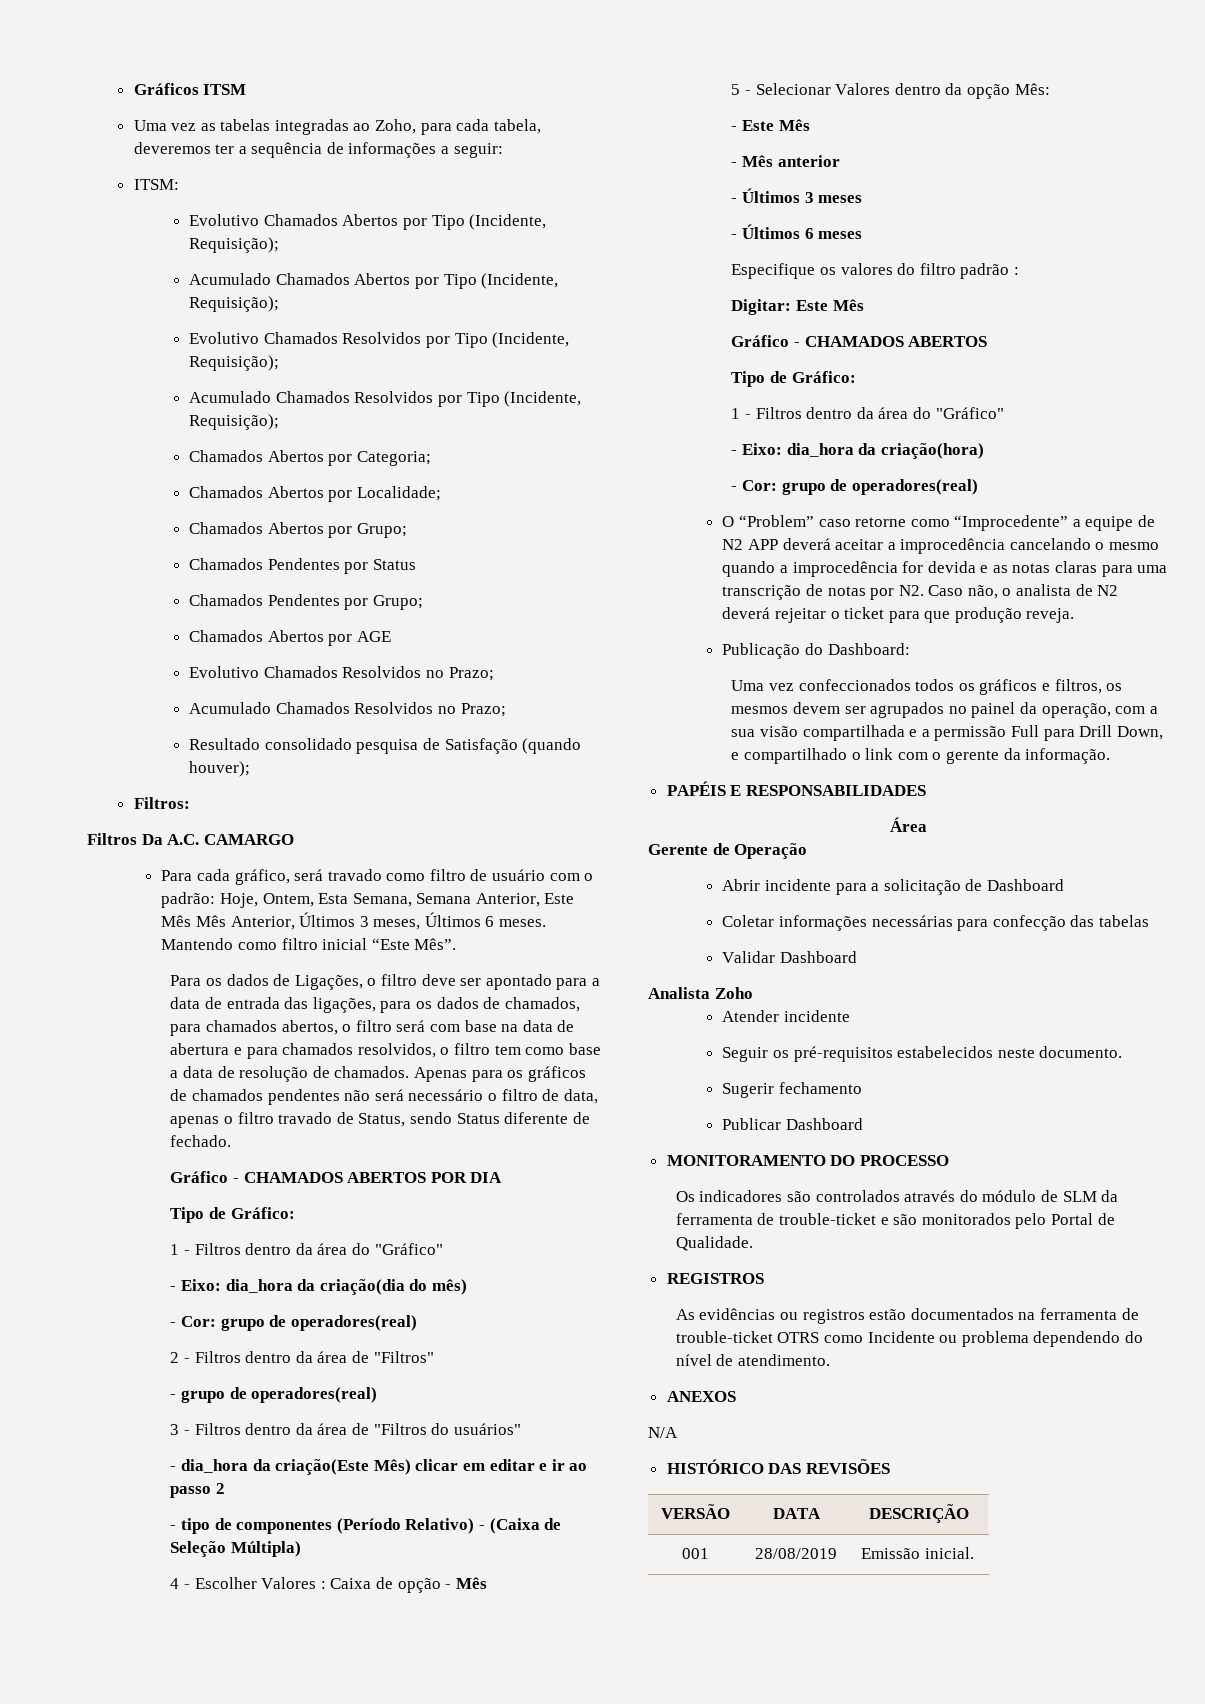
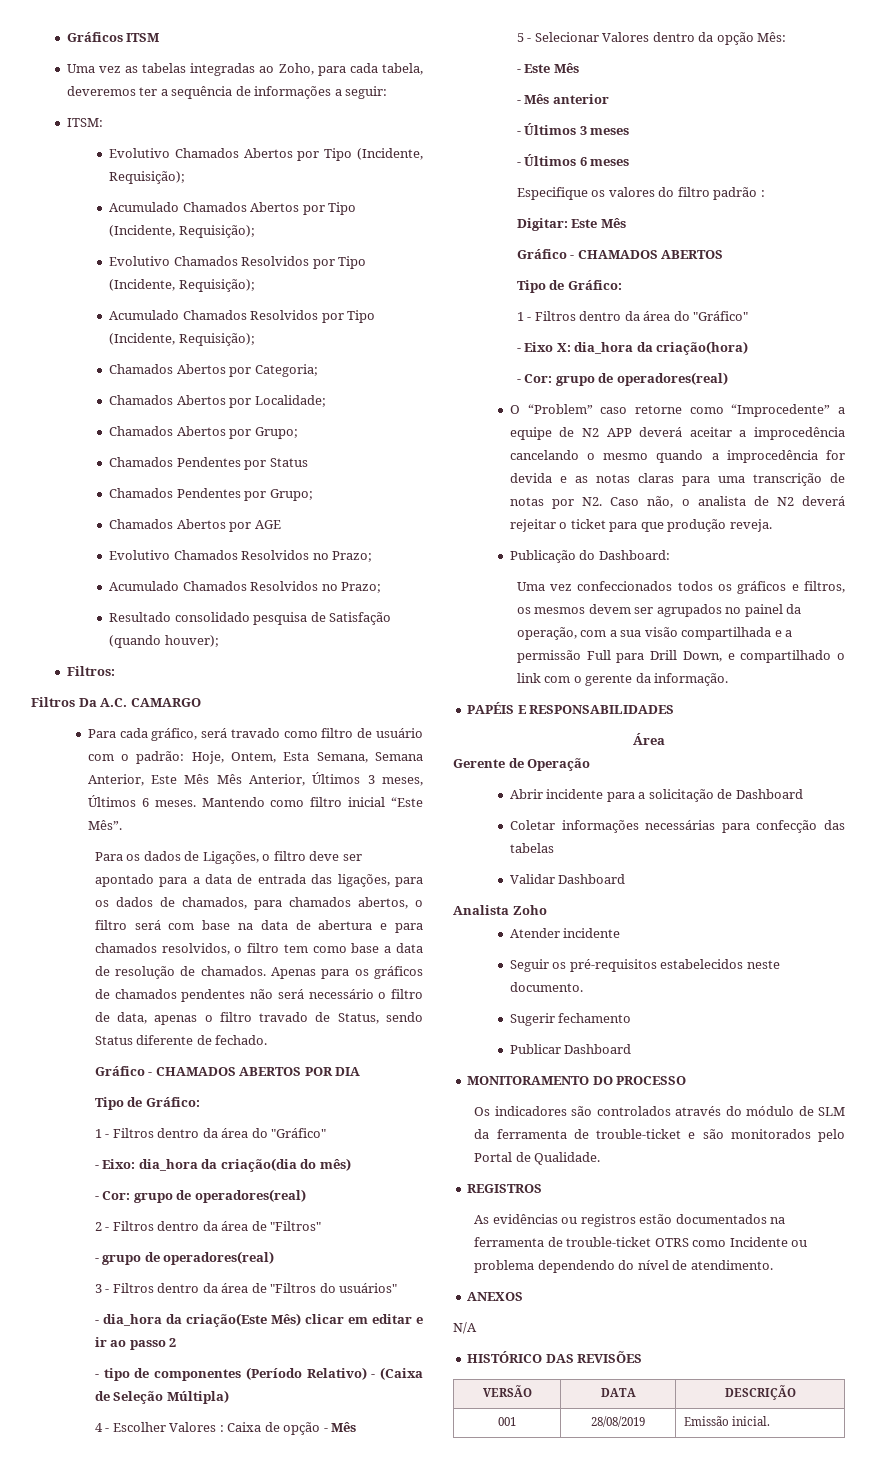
[742,443,783,455] Eixo: -> [524,342,571,352] Eixo X:

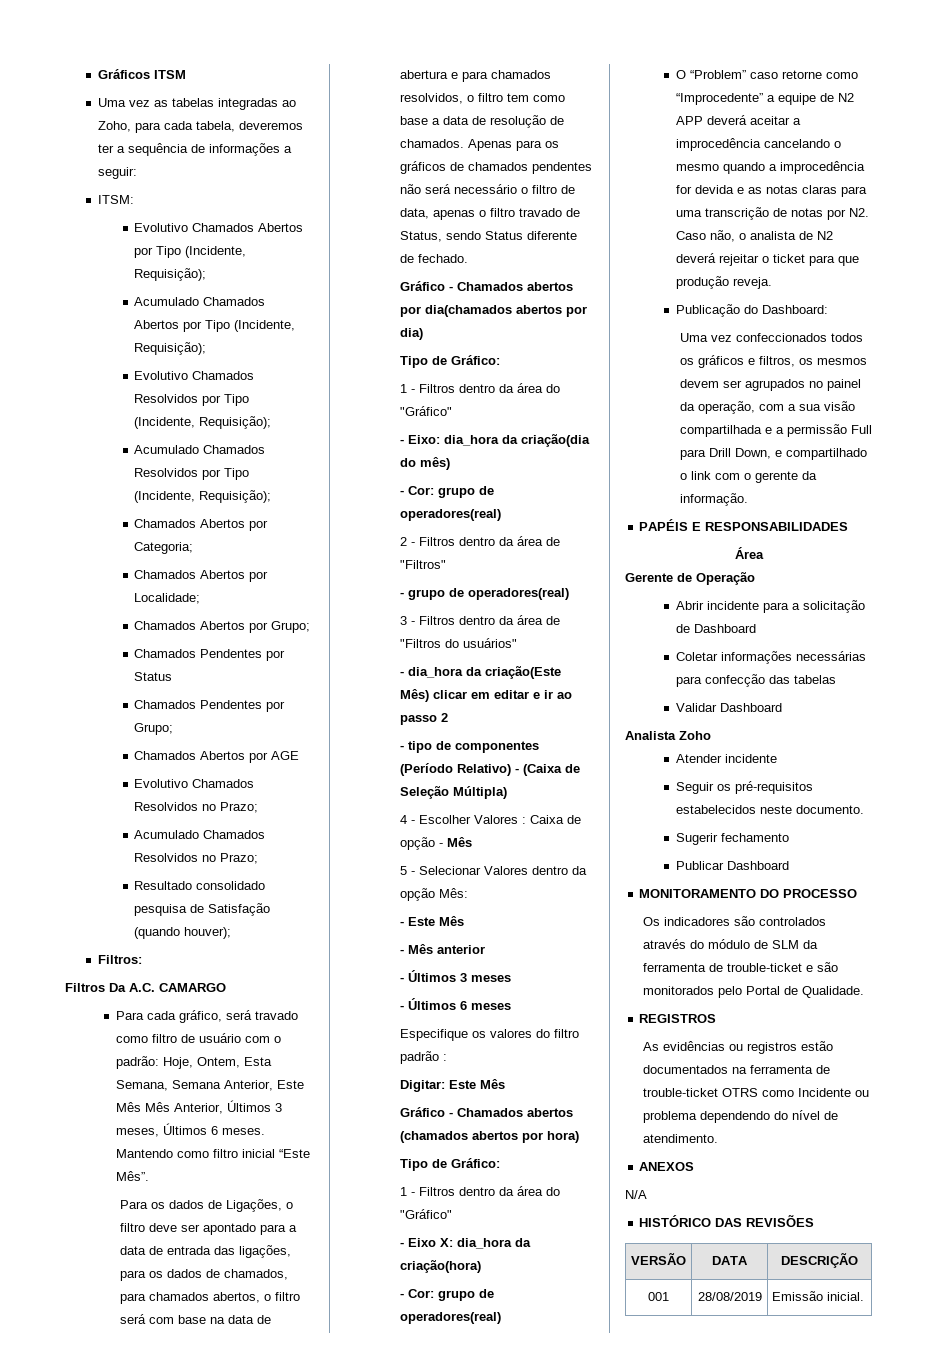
[155,1067,361,1076] CHAMADOS ABERTOS POR DIA -> [456,282,573,291] [399,305,587,317] [399,328,423,340] Chamados abertos por dia(chamados abertos por dia)
[577,250,724,259] CHAMADOS ABERTOS -> [456,1108,573,1117] [399,1131,579,1143] Chamados abertos (chamados abertos por hora)

